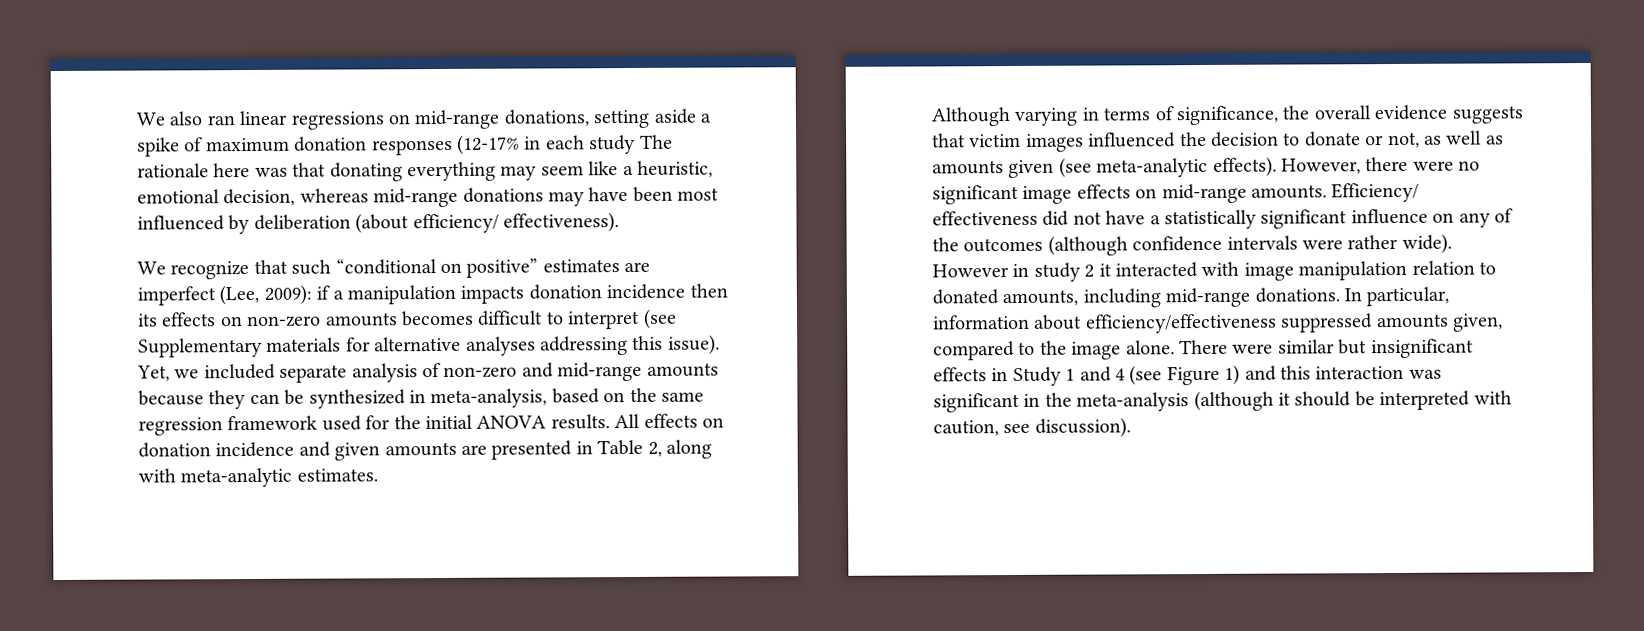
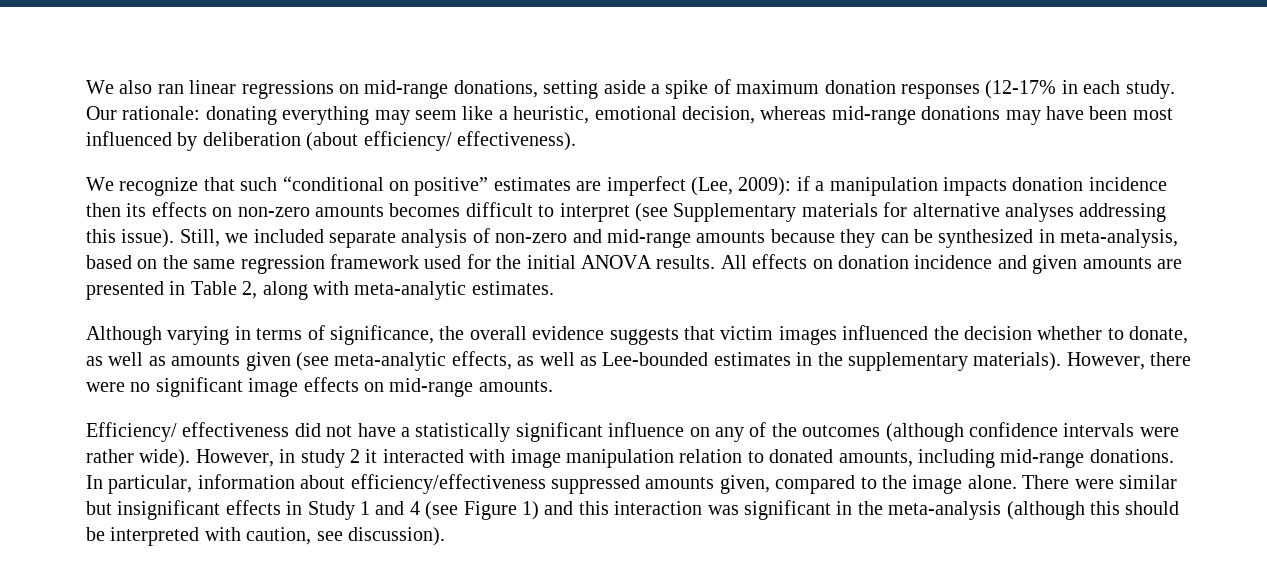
[589,134,673,155] [137,162,327,178] study The rationale here was that -> [1125,80,1175,99] [86,106,201,120] study. Our rationale:
[137,365,170,382] Yet, -> [179,229,220,247] Still,
[1283,131,1420,149] to donate or not, -> [1037,326,1189,344] whether to donate,
[1212,156,1277,177] effects). -> [451,351,1062,371] effects, as well as Lee-bounded estimates in the supplementary materials).
(1327, 191) none -> (553, 386) //
[932,264,1009,278] However -> [195,449,274,467] However,
[1278,392,1291,406] it -> [1089,501,1120,515] this

